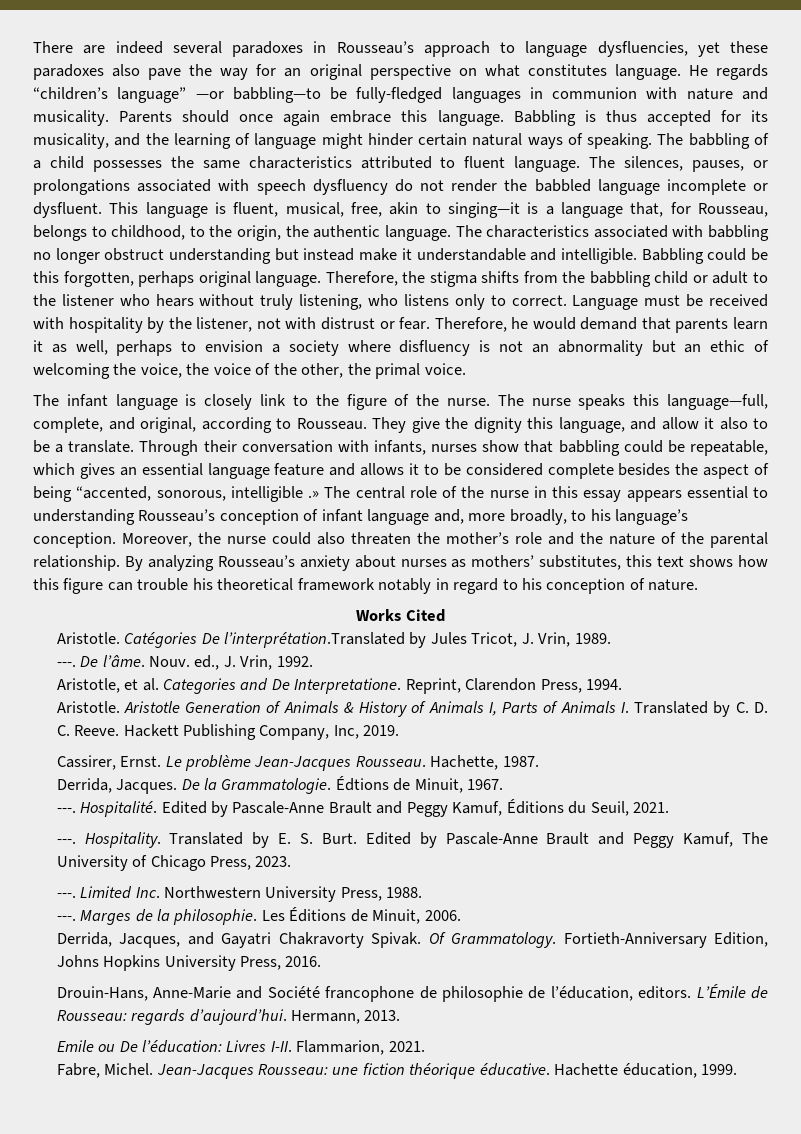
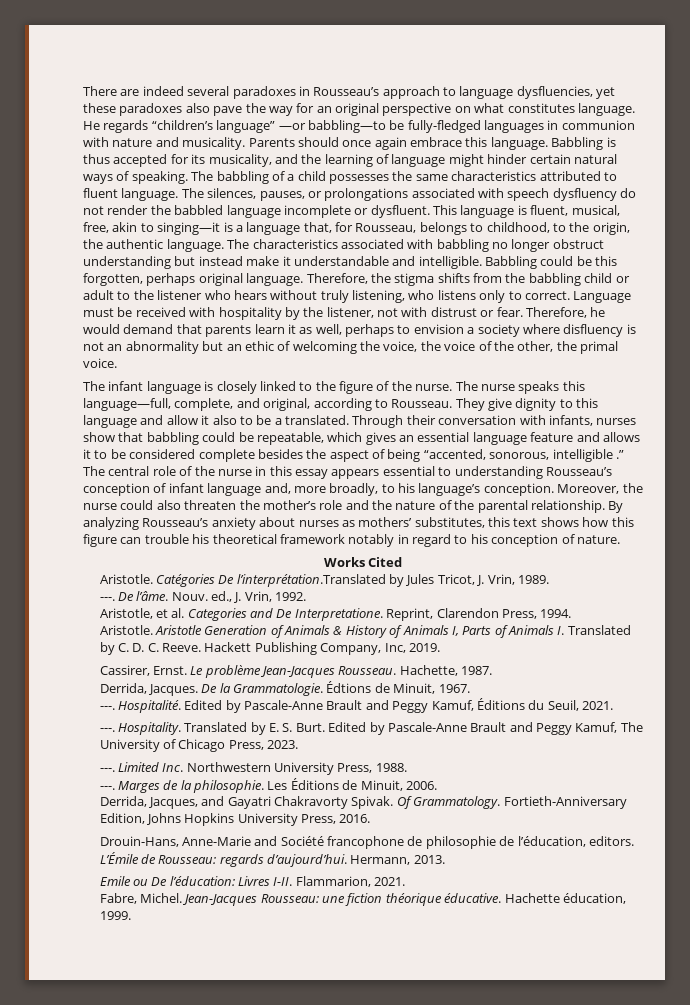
[260,394,287,406] link -> [259,381,296,391] linked
[445,417,625,433] the dignity this language, -> [515,398,599,411] [83,415,137,428] dignity to this language
[68,440,135,453] translate. -> [285,415,349,425] translated.
[308,490,319,498] .» -> [615,450,624,459] .”

